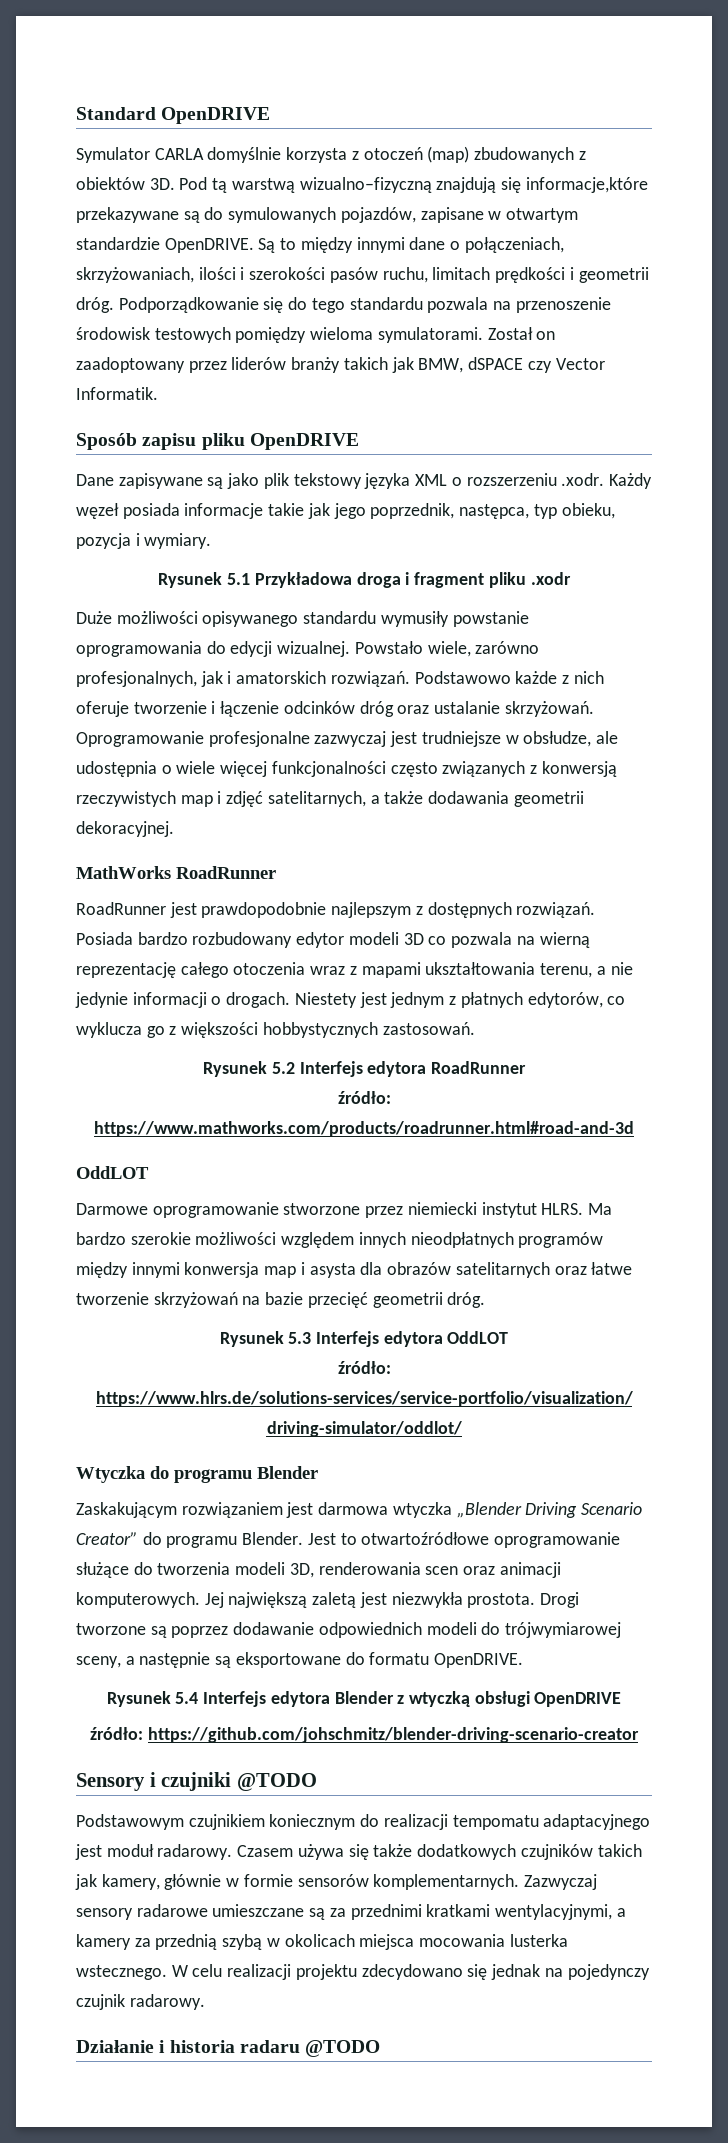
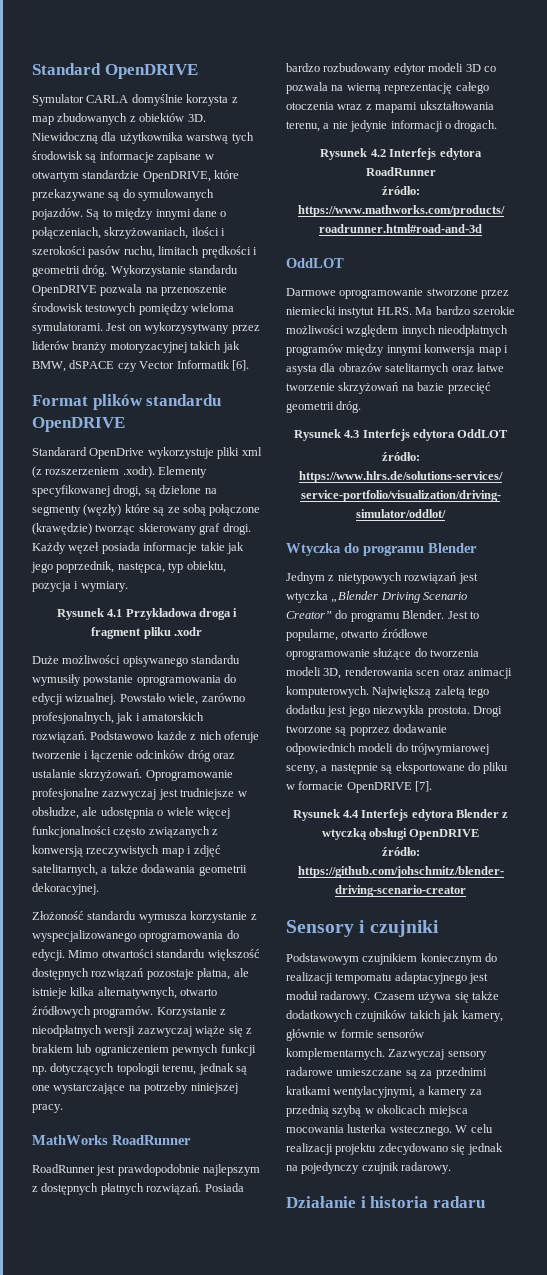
[363,146,470,163] otoczeń (map) -> [32,116,54,125] map
[179,177,648,193] [76,207,579,223] [76,237,254,253] Pod tą warstwą wizualno–fizyczną znajdują się informacje,które przekazywane są do symulowanych pojazdów, zapisane w otwartym standardzie OpenDRIVE. -> [32,132,254,144] [32,151,214,163] [32,170,240,182] [32,189,215,201] [32,208,83,220] Niewidoczną dla użytkownika warstwą tych środowisk są informacje zapisane w otwartym standardzie OpenDRIVE, które przekazywane są do symulowanych pojazdów.
[118,297,423,313] Podporządkowanie się do tego standardu -> [110,265,239,277] [32,285,97,296] Wykorzystanie standardu OpenDRIVE
[487,327,556,340] [76,357,185,373] Został on zaadoptowany -> [106,322,230,334] Jest on wykorzysytwany
(341, 365) none -> [109,342,187,353] motoryzacyjnej
[76,387,158,400] [76,433,359,450] [76,473,605,489] Informatik. // Sposób zapisu pliku OpenDRIVE // Dane zapisywane są jako plik tekstowy języka XML o rozszerzeniu .xodr. -> [176,360,249,371] [32,394,222,410] [32,417,125,432] [32,447,262,459] [32,466,208,478] [32,485,217,497] [32,504,261,516] [32,523,251,535] Informatik [6]. // Format plików standardu OpenDRIVE // Standarard OpenDrive wykorzystuje pliki xml (z rozszerzeniem .xodr). Elementy specyfikowanej drogi, są dzielone na segmenty (węzły) które są ze sobą połączone (krawędzie) tworząc skierowany graf drogi.
[561,503,615,519] obieku, -> [186,561,226,573] obiektu,
[227,573,251,585] 5.1 -> [107,609,123,617] 4.1
(174, 829) none -> [32,911,257,923] [32,930,239,942] [32,949,260,961] [32,968,249,980] [32,987,218,999] [32,1006,227,1018] [32,1025,252,1037] [32,1044,256,1056] [32,1063,247,1075] [32,1082,238,1094] [32,1104,63,1113] // Złożoność standardu wymusza korzystanie z wyspecjalizowanego oprogramowania do edycji. Mimo otwartości standardu większość dostępnych rozwiązań pozostaje płatna, ale istnieje kilka alternatywnych, otwarto źródłowych programów. Korzystanie z nieodpłatnych wersji zazwyczaj wiąże się z brakiem lub ograniczeniem pewnych funkcji np. dotyczących topologii terenu, jednak są one wystarczające na potrzeby niniejszej pracy.
(512, 910) none -> [100,1183,144,1195] płatnych
[294,992,626,1008] [76,1022,475,1038] [203,1061,295,1077] Niestety jest jednym z płatnych edytorów, co wyklucza go z większości hobbystycznych zastosowań. // Rysunek 5.2 -> [320,148,386,160] // Rysunek 4.2
[288,1332,312,1344] 5.3 -> [344,430,360,438] 4.3
[76,1502,389,1518] Zaskakującym rozwiązaniem jest darmowa -> [286,572,478,584] Jednym z nietypowych rozwiązań jest
[361,1532,490,1545] otwartoźródłowe -> [286,629,428,641] popularne, otwarto źródłowe
[204,1592,387,1608] Jej największą zaletą jest -> [372,686,490,698] [286,705,370,717] Największą zaletą tego dodatku jest jego
[369,1652,524,1668] [106,1691,199,1707] formatu OpenDRIVE. // Rysunek 5.4 -> [483,762,509,774] [286,781,433,793] [292,809,359,821] pliku w formacie OpenDRIVE [7]. // Rysunek 4.4
[236,1773,317,1791] @TODO -> (439, 928) none
[305,2040,381,2057] @TODO -> (485, 1202) none

